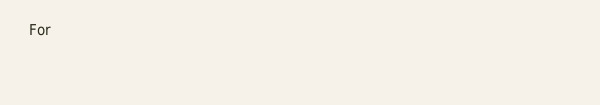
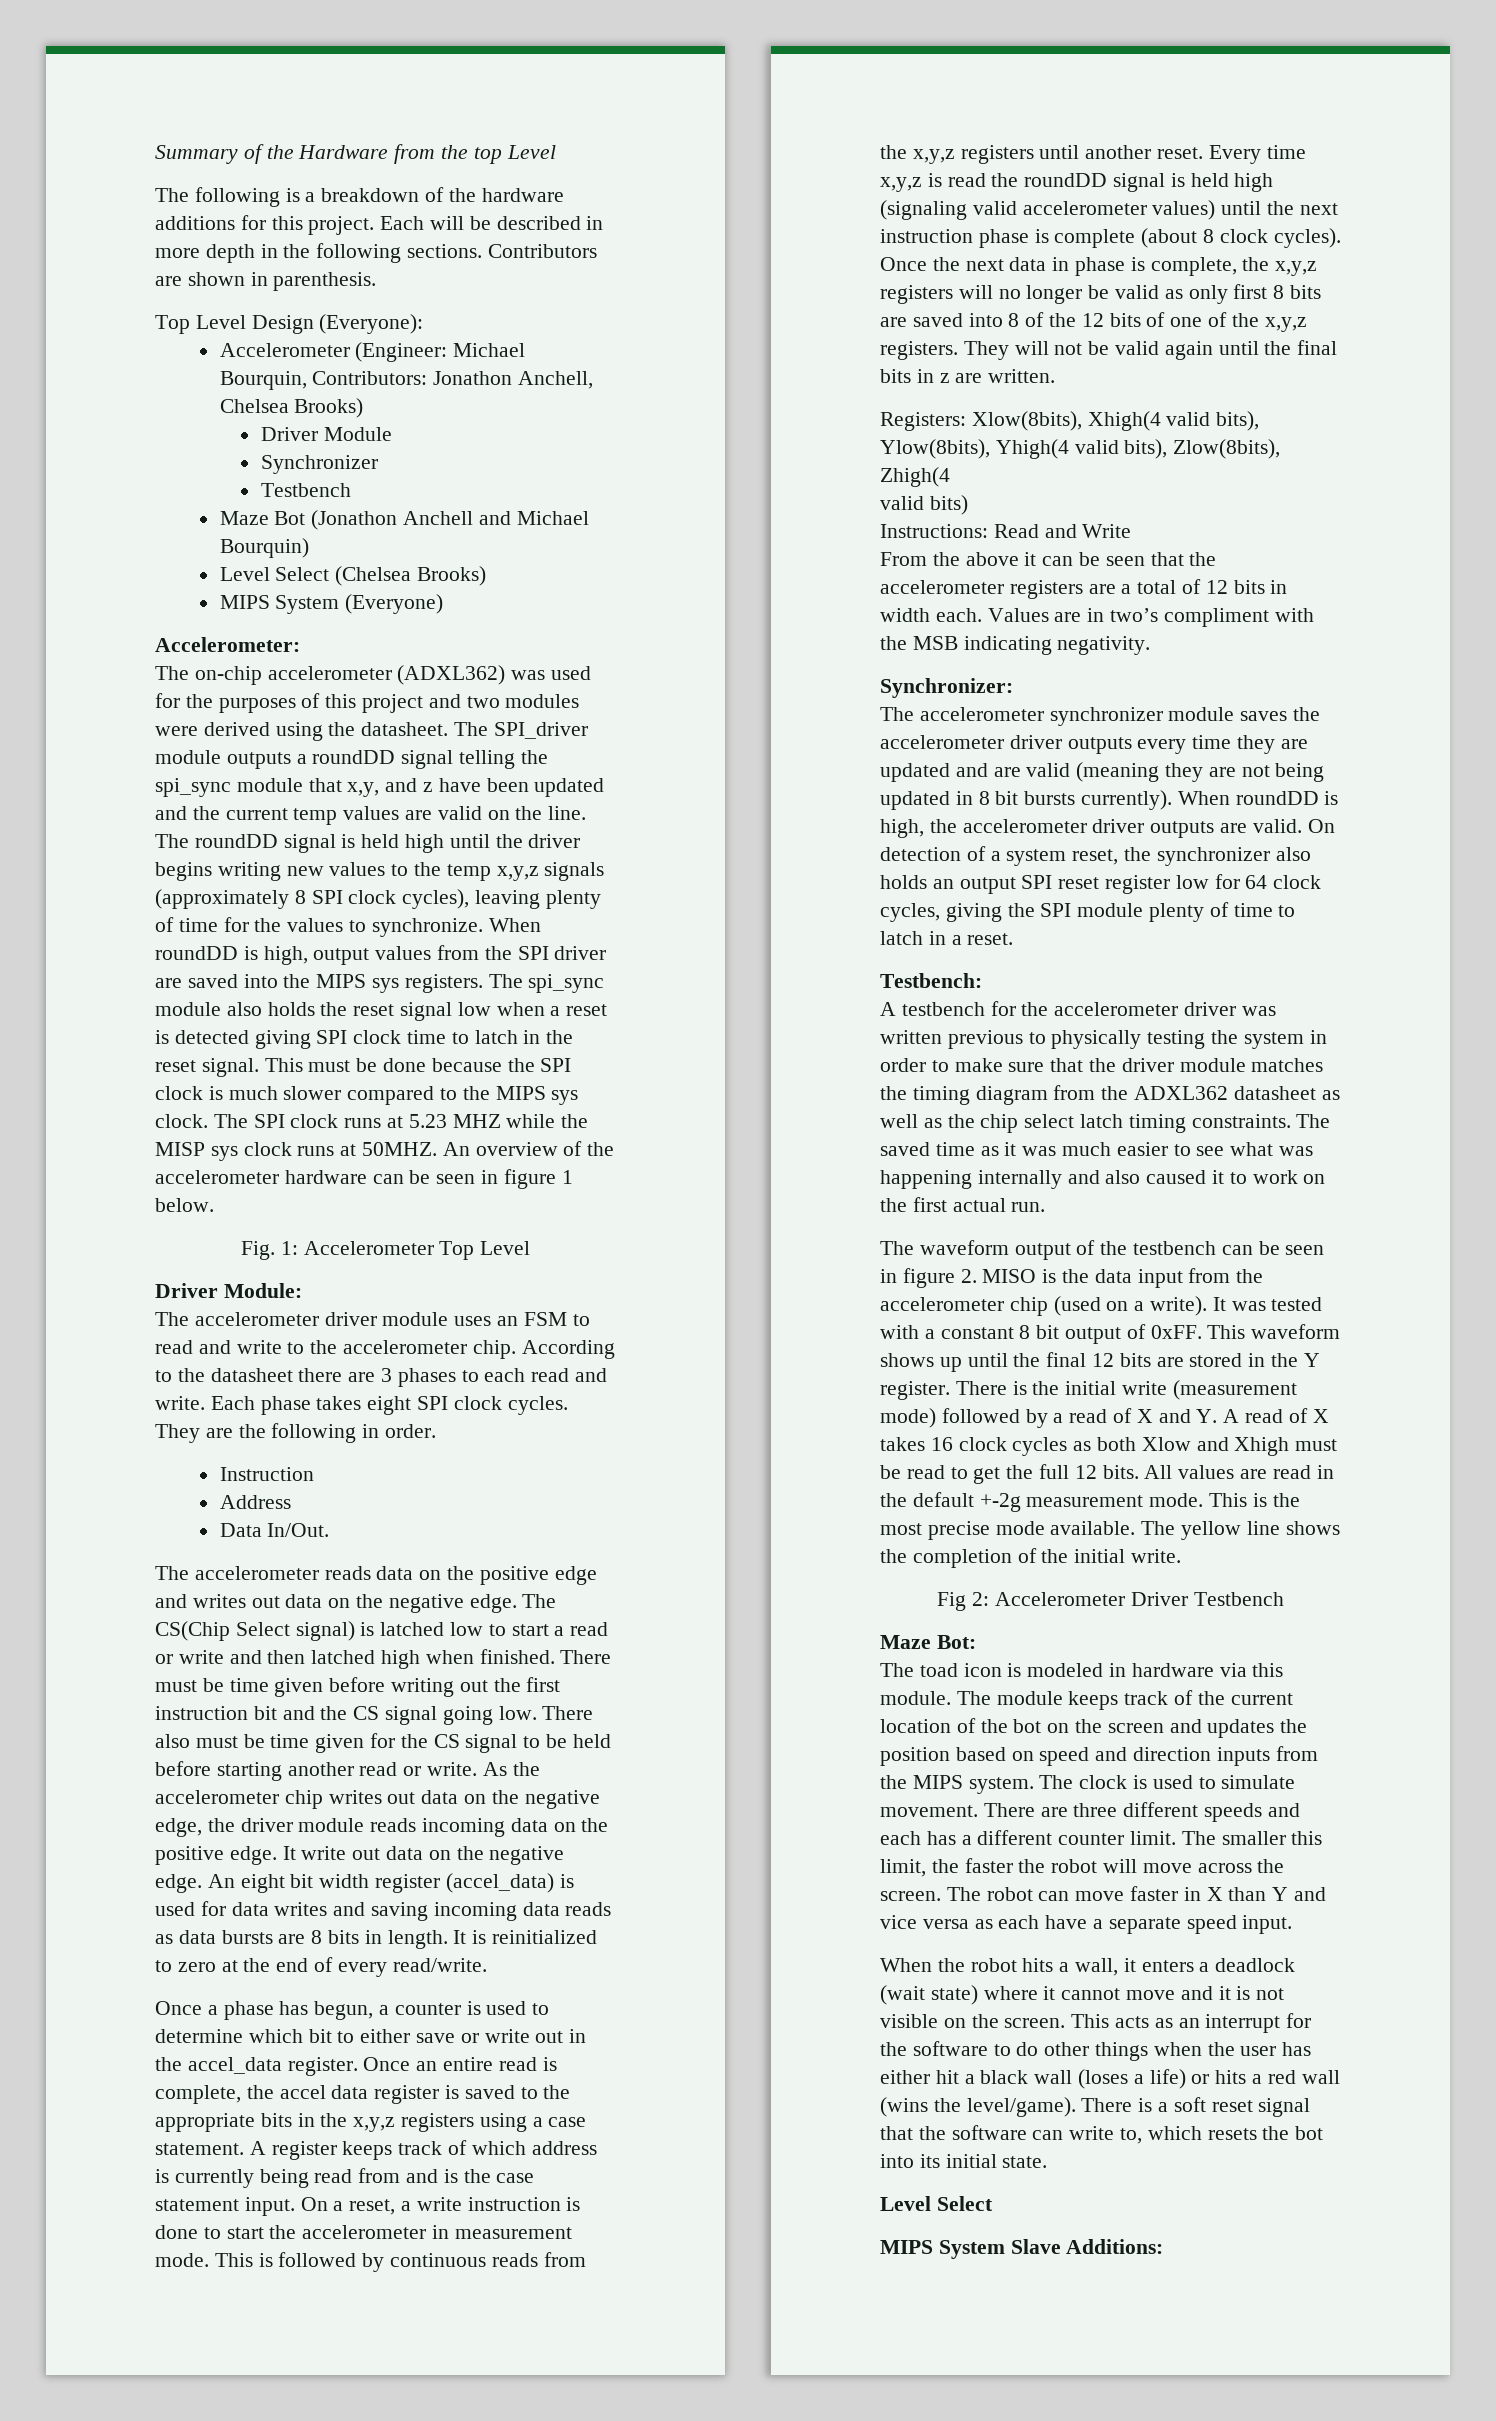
[29,24,51,36] For -> [155,144,556,164] [155,187,564,207] [155,215,604,235] [155,243,597,263] [155,272,377,291] [155,314,424,334] [219,342,526,362] [219,371,594,390] [219,398,364,418] [260,427,392,441] [260,455,378,474] [260,483,351,497] [219,510,589,530] [219,538,309,558] [219,566,487,586] [219,594,444,614] [155,637,300,652] [155,665,592,685] [155,693,580,713] [155,722,588,741] [155,750,548,769] [155,778,605,797] [155,806,587,825] [155,834,581,853] [155,862,605,881] [155,889,601,909] [155,917,541,937] [155,945,607,965] [155,974,605,993] [155,1002,608,1021] [155,1030,574,1049] [155,1058,572,1077] [155,1086,579,1105] [155,1114,589,1128] [155,1141,615,1161] [155,1169,573,1189] [155,1198,214,1212] [240,1241,531,1260] [155,1283,302,1298] [155,1312,590,1326] [155,1340,615,1359] [155,1368,608,1387] [155,1396,568,1415] [155,1423,437,1443] [219,1467,314,1481] [219,1495,291,1509] [219,1523,330,1537] [155,1566,597,1585] [155,1594,557,1613] [155,1621,609,1641] [155,1649,612,1669] [155,1677,561,1697] [155,1706,594,1725] [155,1733,611,1753] [155,1761,540,1781] [155,1790,600,1809] [155,1818,609,1837] [155,1846,565,1865] [155,1873,574,1893] [155,1901,612,1921] [155,1930,598,1949] [155,1957,487,1977] [155,2001,550,2020] [155,2029,587,2043] [155,2057,557,2076] [155,2085,571,2104] [155,2113,587,2132] [155,2140,597,2160] [155,2168,535,2188] [155,2197,581,2216] [155,2225,572,2239] [155,2252,586,2272] [880,145,1306,164] [880,173,1274,192] [880,200,1338,220] [880,228,1341,248] [880,257,1318,276] [880,284,1322,304] [880,312,1307,332] [880,340,1338,360] [880,369,1056,383] [880,411,1260,431] [880,439,1281,459] [880,467,950,487] [880,495,968,515] [880,524,1132,538] [880,552,1217,566] [880,579,1288,599] [880,608,1314,627] [880,636,1151,655] [880,678,1013,698] [880,707,1321,726] [880,735,1308,754] [880,762,1325,782] [880,790,1339,810] [880,819,1335,838] [880,846,1311,866] [880,874,1322,894] [880,902,1296,922] [880,931,1014,945] [880,973,982,988] [880,1001,1276,1016] [880,1030,1327,1049] [880,1058,1324,1072] [880,1085,1340,1105] [880,1114,1331,1133] [880,1142,1314,1156] [880,1170,1326,1189] [880,1197,1046,1212] [880,1240,1325,1260] [880,1268,1264,1288] [880,1296,1323,1316] [880,1324,1341,1344] [880,1352,1320,1372] [880,1380,1297,1400] [880,1408,1329,1428] [880,1437,1338,1456] [880,1464,1334,1484] [880,1492,1300,1512] [880,1521,1340,1540] [880,1548,1182,1568] [937,1592,1284,1611] [880,1635,976,1649] [880,1663,1284,1677] [880,1690,1293,1710] [880,1718,1308,1738] [880,1746,1318,1766] [880,1775,1296,1794] [880,1802,1300,1822] [880,1830,1323,1845] [880,1858,1285,1877] [880,1886,1327,1901] [880,1915,1293,1934] [880,1958,1296,1976] [880,1985,1285,2005] [880,2013,1312,2033] [880,2041,1312,2061] [880,2069,1340,2089] [880,2097,1311,2117] [880,2125,1324,2144] [880,2154,1048,2168] [880,2196,993,2211] [880,2239,1164,2259] Summary of the Hardware from the top Level // The following is a breakdown of the hardware additions for this project. Each will be described in more depth in the following sections. Contributors are shown in parenthesis. // Top Level Design (Everyone): // Accelerometer (Engineer: Michael Bourquin, Contributors: Jonathon Anchell, Chelsea Brooks) // Driver Module // Synchronizer // Testbench // Maze Bot (Jonathon Anchell and Michael Bourquin) // Level Select (Chelsea Brooks) // MIPS System (Everyone) // Accelerometer: // The on-chip accelerometer (ADXL362) was used for the purposes of this project and two modules were derived using the datasheet. The SPI_driver module outputs a roundDD signal telling the spi_sync module that x,y, and z have been updated and the current temp values are valid on the line. The roundDD signal is held high until the driver begins writing new values to the temp x,y,z signals (approximately 8 SPI clock cycles), leaving plenty of time for the values to synchronize. When roundDD is high, output values from the SPI driver are saved into the MIPS sys registers. The spi_sync module also holds the reset signal low when a reset is detected giving SPI clock time to latch in the reset signal. This must be done because the SPI clock is much slower compared to the MIPS sys clock. The SPI clock runs at 5.23 MHZ while the MISP sys clock runs at 50MHZ. An overview of the accelerometer hardware can be seen in figure 1 below. // Fig. 1: Accelerometer Top Level // Driver Module: // The accelerometer driver module uses an FSM to read and write to the accelerometer chip. According to the datasheet there are 3 phases to each read and write. Each phase takes eight SPI clock cycles. They are the following in order. // Instruction // Address // Data In/Out. // The accelerometer reads data on the positive edge and writes out data on the negative edge. The CS(Chip Select signal) is latched low to start a read or write and then latched high when finished. There must be time given before writing out the first instruction bit and the CS signal going low. There also must be time given for the CS signal to be held before starting another read or write. As the accelerometer chip writes out data on the negative edge, the driver module reads incoming data on the positive edge. It write out data on the negative edge. An eight bit width register (accel_data) is used for data writes and saving incoming data reads as data bursts are 8 bits in length. It is reinitialized to zero at the end of every read/write. // Once a phase has begun, a counter is used to determine which bit to either save or write out in the accel_data register. Once an entire read is complete, the accel data register is saved to the appropriate bits in the x,y,z registers using a case statement. A register keeps track of which address is currently being read from and is the case statement input. On a reset, a write instruction is done to start the accelerometer in measurement mode. This is followed by continuous reads from the x,y,z registers until another reset. Every time x,y,z is read the roundDD signal is held high (signaling valid accelerometer values) until the next instruction phase is complete (about 8 clock cycles). Once the next data in phase is complete, the x,y,z registers will no longer be valid as only first 8 bits are saved into 8 of the 12 bits of one of the x,y,z registers. They will not be valid again until the final bits in z are written. // Registers: Xlow(8bits), Xhigh(4 valid bits), Ylow(8bits), Yhigh(4 valid bits), Zlow(8bits), Zhigh(4 // valid bits) // Instructions: Read and Write // From the above it can be seen that the accelerometer registers are a total of 12 bits in width each. Values are in two’s compliment with the MSB indicating negativity. // Synchronizer: // The accelerometer synchronizer module saves the accelerometer driver outputs every time they are updated and are valid (meaning they are not being updated in 8 bit bursts currently). When roundDD is high, the accelerometer driver outputs are valid. On detection of a system reset, the synchronizer also holds an output SPI reset register low for 64 clock cycles, giving the SPI module plenty of time to latch in a reset. // Testbench: // A testbench for the accelerometer driver was written previous to physically testing the system in order to make sure that the driver module matches the timing diagram from the ADXL362 datasheet as well as the chip select latch timing constraints. The saved time as it was much easier to see what was happening internally and also caused it to work on the first actual run. // The waveform output of the testbench can be seen in figure 2. MISO is the data input from the accelerometer chip (used on a write). It was tested with a constant 8 bit output of 0xFF. This waveform shows up until the final 12 bits are stored in the Y register. There is the initial write (measurement mode) followed by a read of X and Y. A read of X takes 16 clock cycles as both Xlow and Xhigh must be read to get the full 12 bits. All values are read in the default +-2g measurement mode. This is the most precise mode available. The yellow line shows the completion of the initial write. // Fig 2: Accelerometer Driver Testbench // Maze Bot: // The toad icon is modeled in hardware via this module. The module keeps track of the current location of the bot on the screen and updates the position based on speed and direction inputs from the MIPS system. The clock is used to simulate movement. There are three different speeds and each has a different counter limit. The smaller this limit, the faster the robot will move across the screen. The robot can move faster in X than Y and vice versa as each have a separate speed input. // When the robot hits a wall, it enters a deadlock (wait state) where it cannot move and it is not visible on the screen. This acts as an interrupt for the software to do other things when the user has either hit a black wall (loses a life) or hits a red wall (wins the level/game). There is a soft reset signal that the software can write to, which resets the bot into its initial state. // Level Select // MIPS System Slave Additions:

